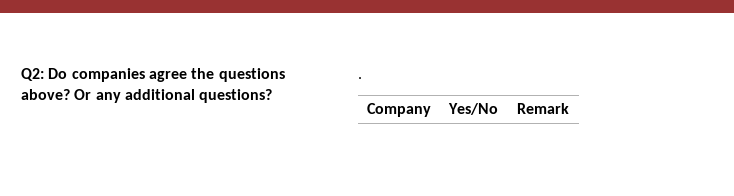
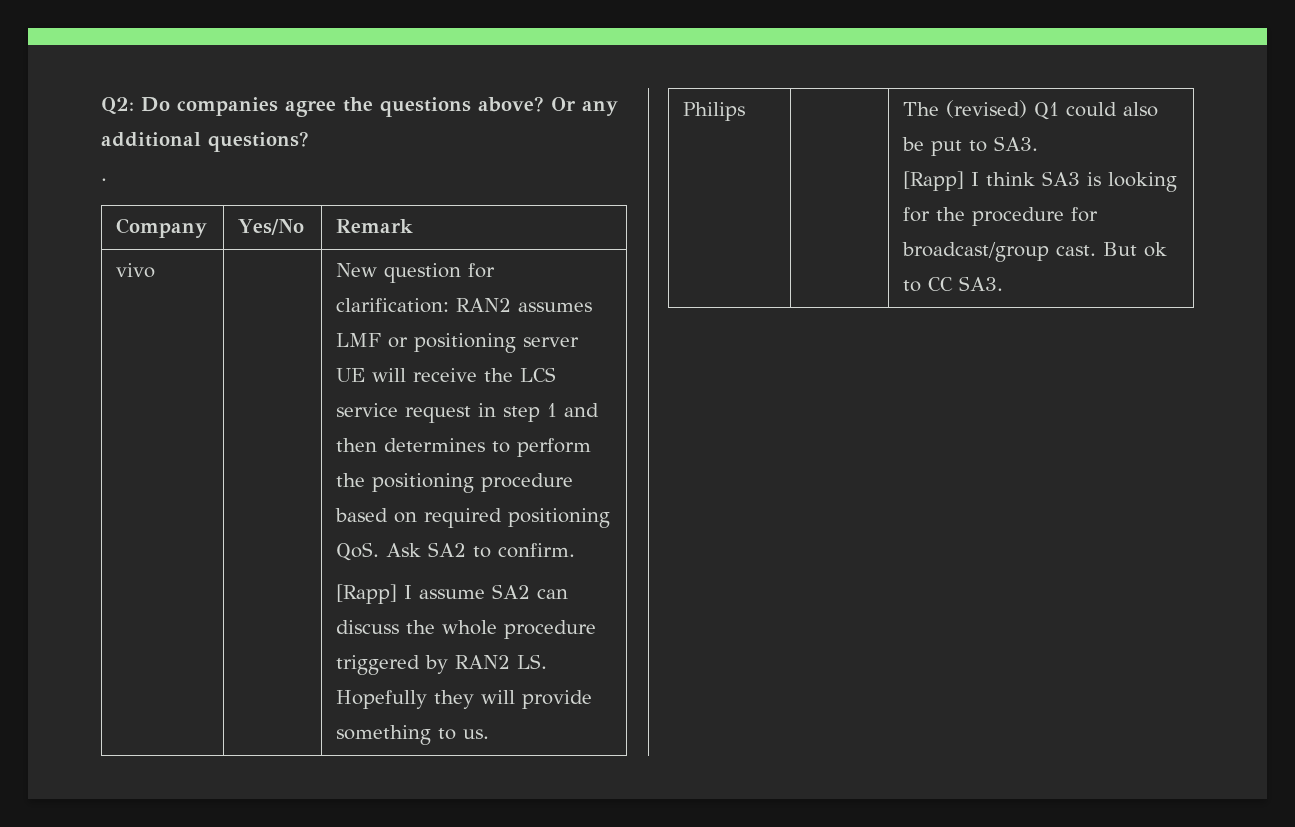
(569, 108) none -> [116,263,156,278] [336,263,496,283] [336,298,593,313] [336,333,580,353] [336,367,557,382] [336,403,600,423] [336,438,592,457] [336,473,574,493] [335,508,611,528] [336,542,576,561] [336,584,569,604] [336,620,597,639] [336,654,548,675] [336,690,593,709] [336,725,490,745] [683,102,746,121] [903,100,1159,120] [902,136,1039,156] [903,171,1178,192] [903,207,1099,226] [902,242,1168,262] [903,276,1004,292] // vivo | | New question for clarification: RAN2 assumes LMF or positioning server UE will receive the LCS service request in step 1 and then determines to perform the positioning procedure based on required positioning QoS. Ask SA2 to confirm. // [Rapp] I assume SA2 can discuss the whole procedure triggered by RAN2 LS. Hopefully they will provide something to us. // Philips | | The (revised) Q1 could also be put to SA3. // [Rapp] I think SA3 is looking for the procedure for broadcast/group cast. But ok to CC SA3.

